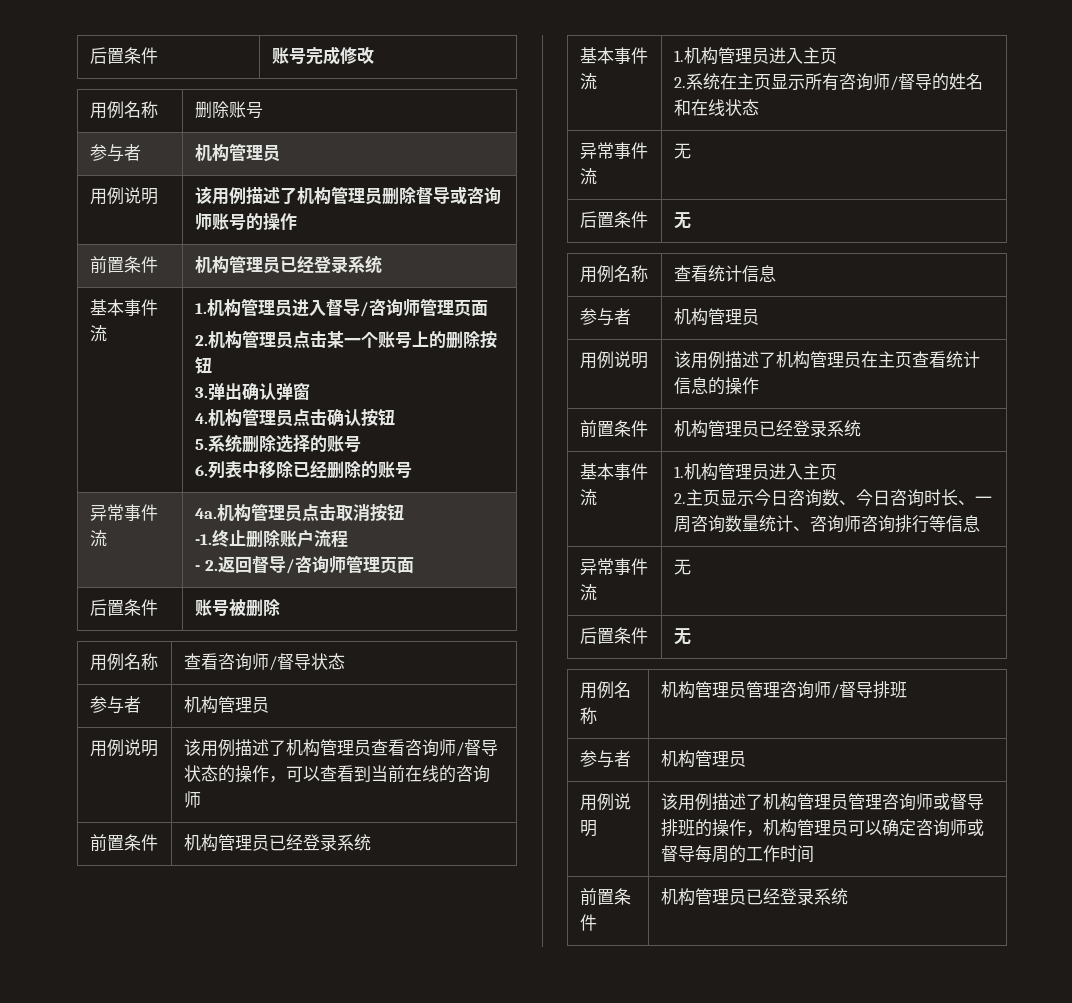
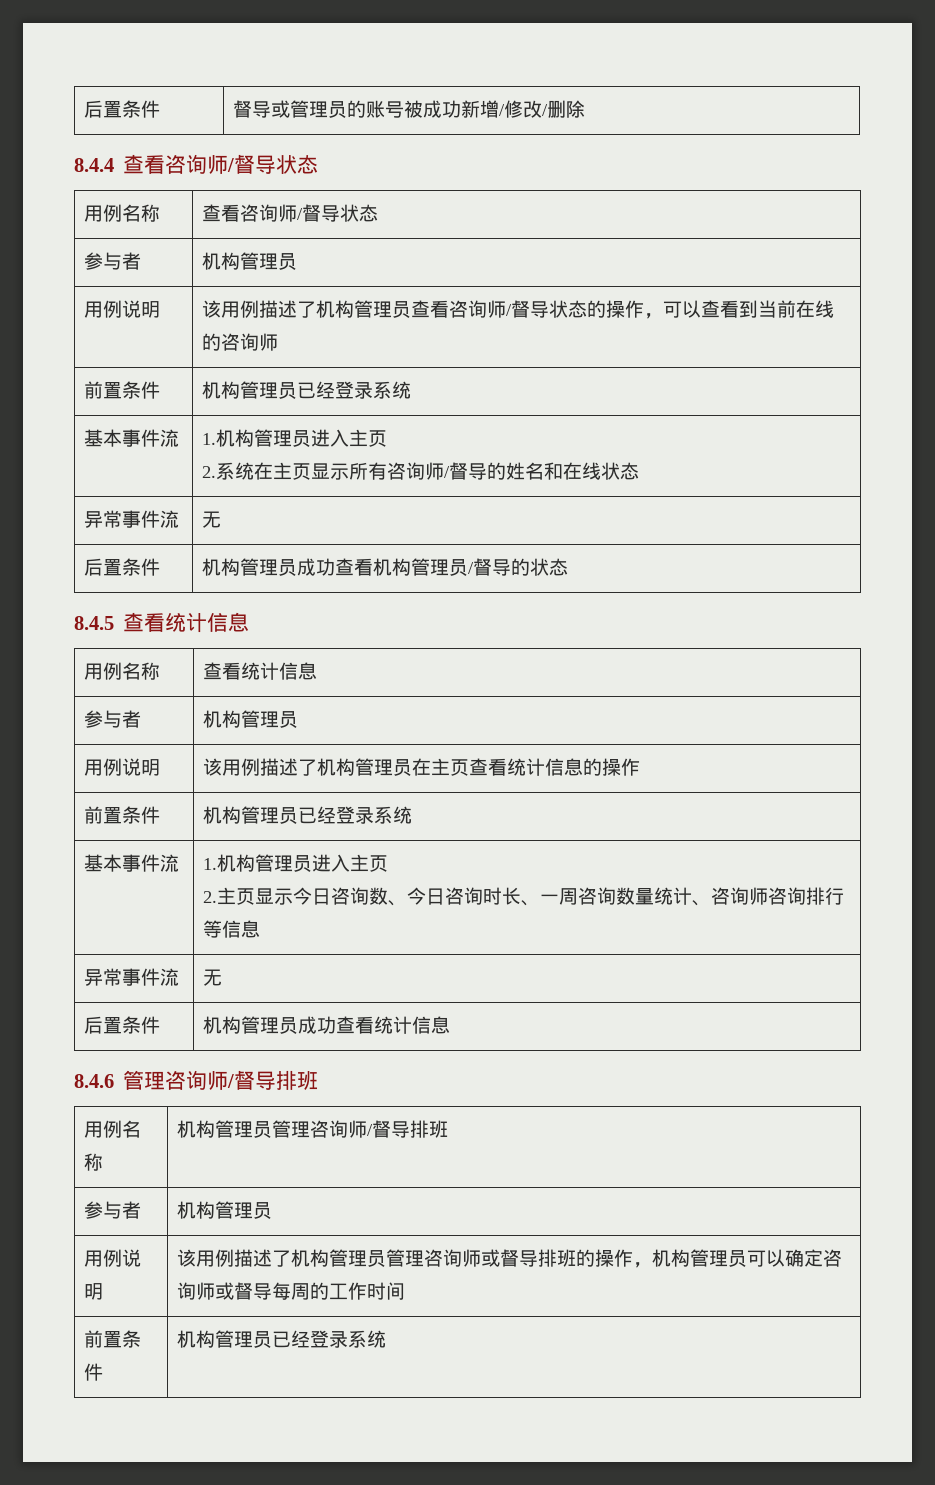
[90,47,159,64] [272,46,375,65] [90,101,159,119] [195,101,264,119] [90,144,142,162] [195,143,281,162] [90,187,159,205] [195,186,502,205] [195,213,298,231] [90,256,159,274] [195,255,383,274] [90,299,159,316] [90,325,108,342] [195,298,489,317] [195,330,498,349] [195,357,213,374] [195,383,311,401] [195,408,396,427] [195,434,362,453] [195,461,413,479] [90,504,159,521] [90,530,108,547] [195,503,405,522] [195,529,349,548] [195,555,415,574] [90,599,159,616] [195,599,281,617] 后置条件 | 账号完成修改 // 用例名称 | 删除账号 // 参与者 | 机构管理员 // 用例说明 | 该用例描述了机构管理员删除督导或咨询师账号的操作 // 前置条件 | 机构管理员已经登录系统 // 基本事件流 | 1.机构管理员进入督导/咨询师管理页面 // 2.机构管理员点击某一个账号上的删除按钮 // 3.弹出确认弹窗 // 4.机构管理员点击确认按钮 // 5.系统删除选择的账号 // 6.列表中移除已经删除的账号 // 异常事件流 | 4a.机构管理员点击取消按钮 // -1.终止删除账户流程 // - 2.返回督导/咨询师管理页面 // 后置条件 | 账号被删除 -> [83,100,160,118] [232,100,585,118] [74,154,319,174] 后置条件 | 督导或管理员的账号被成功新增/修改/删除 // 8.4.4查看咨询师/督导状态
[674,212,692,229] 无 -> [201,558,568,576] [74,612,250,633] 机构管理员成功查看机构管理员/督导的状态 // 8.4.5查看统计信息
[674,628,692,645] 无 -> [202,1016,450,1034] [74,1070,319,1090] 机构管理员成功查看统计信息 // 8.4.6管理咨询师/督导排班

